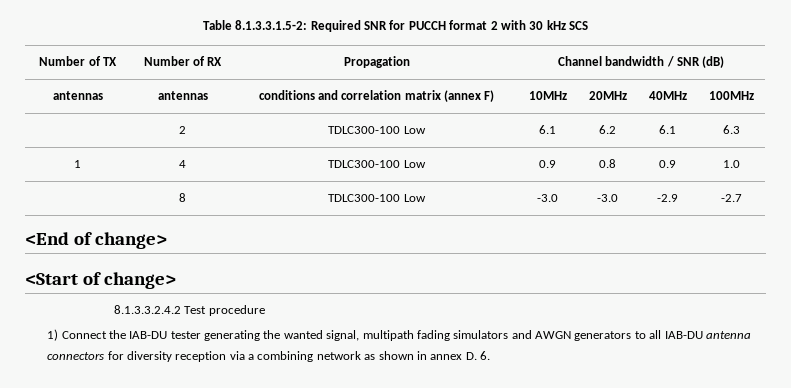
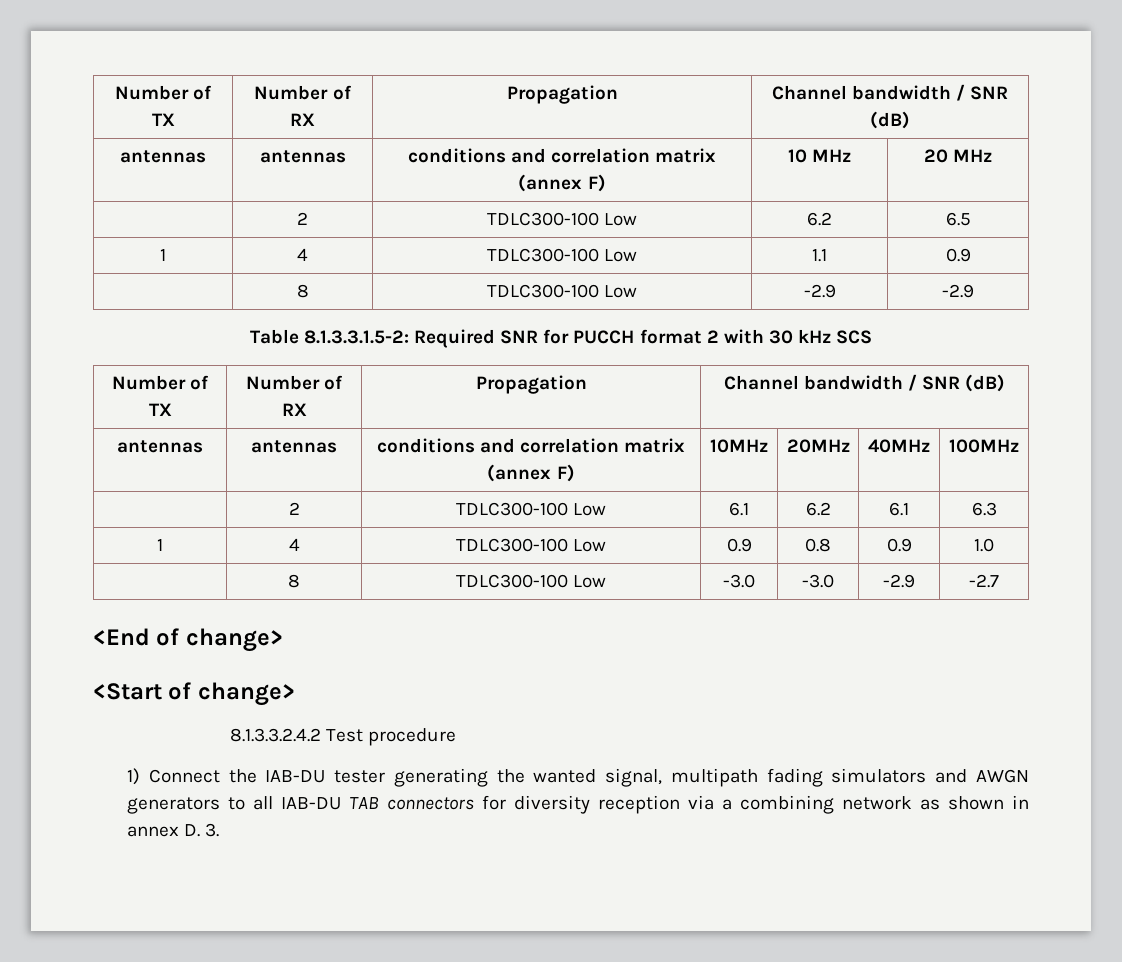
(202, 25) none -> [114,85,213,100] [151,113,175,126] [254,85,352,100] [290,113,315,126] [506,85,618,104] [771,84,1009,101] [870,111,910,129] [120,150,206,163] [259,150,346,163] [407,148,717,163] [518,174,606,192] [787,149,852,163] [923,149,993,163] [297,212,308,225] [486,212,638,226] [807,212,832,226] [945,212,971,226] [160,249,166,261] [297,248,308,261] [486,248,638,262] [812,249,827,262] [945,248,971,262] [296,284,309,298] [486,284,638,298] [803,284,836,298] [942,284,974,298] Number of TX | Number of RX | Propagation | Channel bandwidth / SNR (dB) // antennas | antennas | conditions and correlation matrix (annex F) | 10 MHz | 20 MHz // | 2 | TDLC300-100 Low | 6.2 | 6.5 // 1 | 4 | TDLC300-100 Low | 1.1 | 0.9 // | 8 | TDLC300-100 Low | -2.9 | -2.9 //
[705,331,751,339] antenna -> [349,797,380,809] TAB
[480,351,491,360] 6. -> [205,823,220,837] 3.

